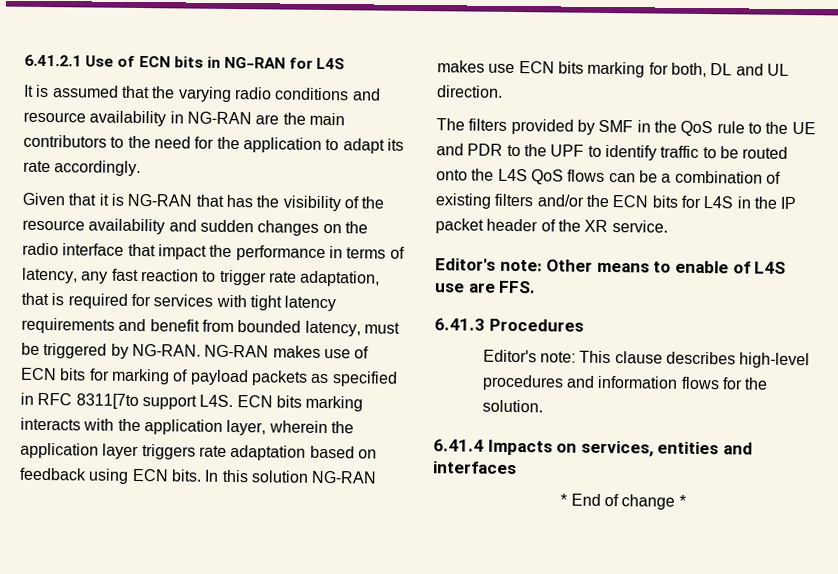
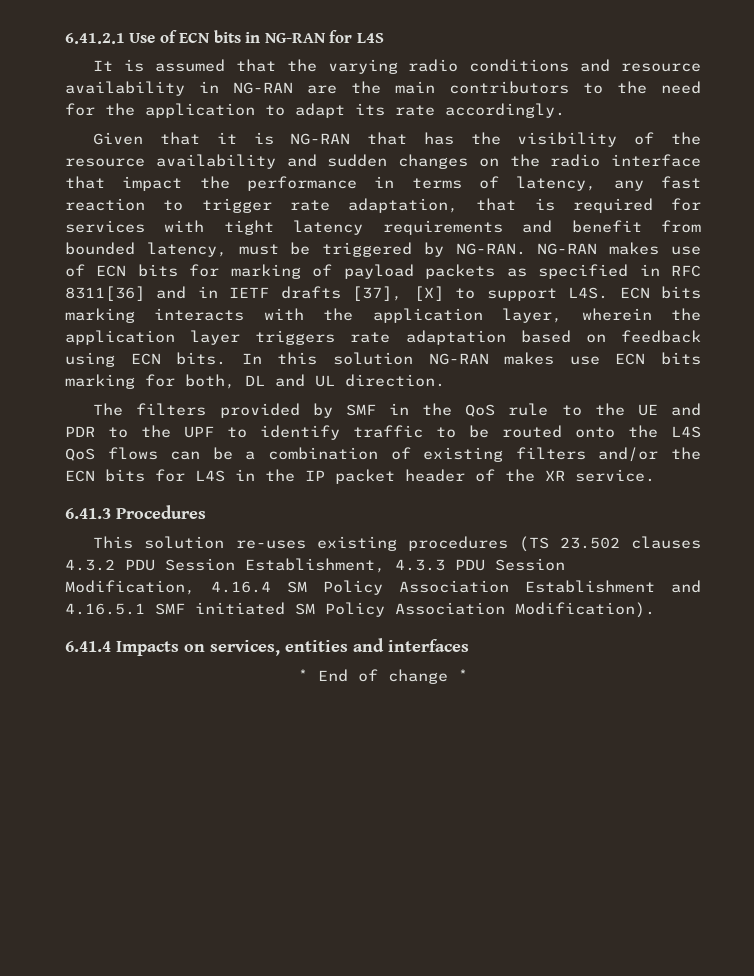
[75,393,139,410] 8311[7to -> [65,286,476,301] 8311[36] and in IETF drafts [37], [X] to
[435,258,787,274] [434,280,537,294] [434,318,584,332] [482,349,811,369] [481,374,769,391] [481,399,543,413] Editor's note: Other means to enable of L4S use are FFS. // 6.41.3 Procedures // Editor's note: This clause describes high-level procedures and information flows for the solution. -> [65,505,206,519] [93,536,701,552] [65,558,565,573] [65,580,701,595] [65,602,655,618] 6.41.3 Procedures // This solution re-uses existing procedures (TS 23.502 clauses 4.3.2 PDU Session Establishment, 4.3.3 PDU Session Modification, 4.16.4 SM Policy Association Establishment and 4.16.5.1 SMF initiated SM Policy Association Modification).

